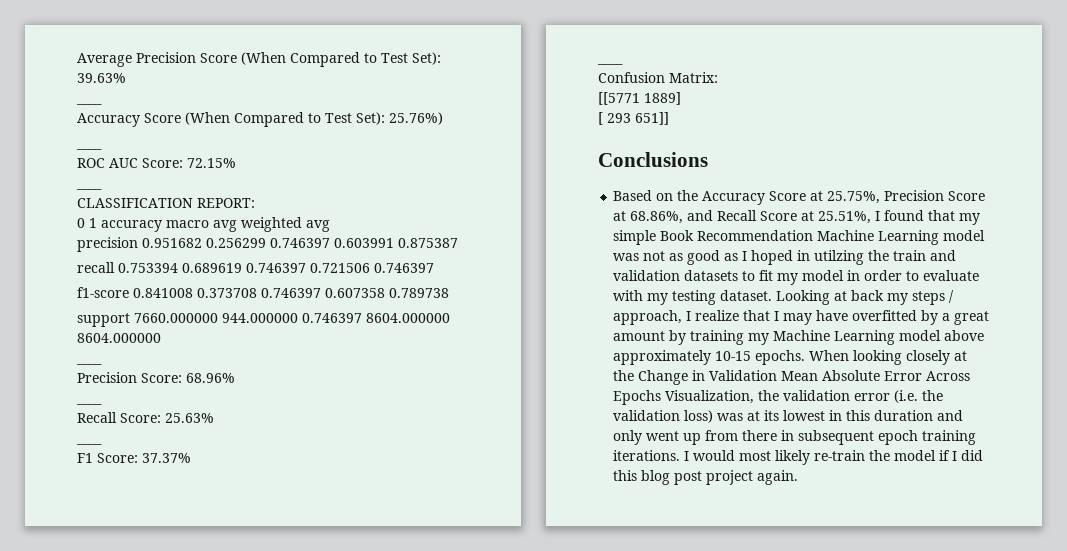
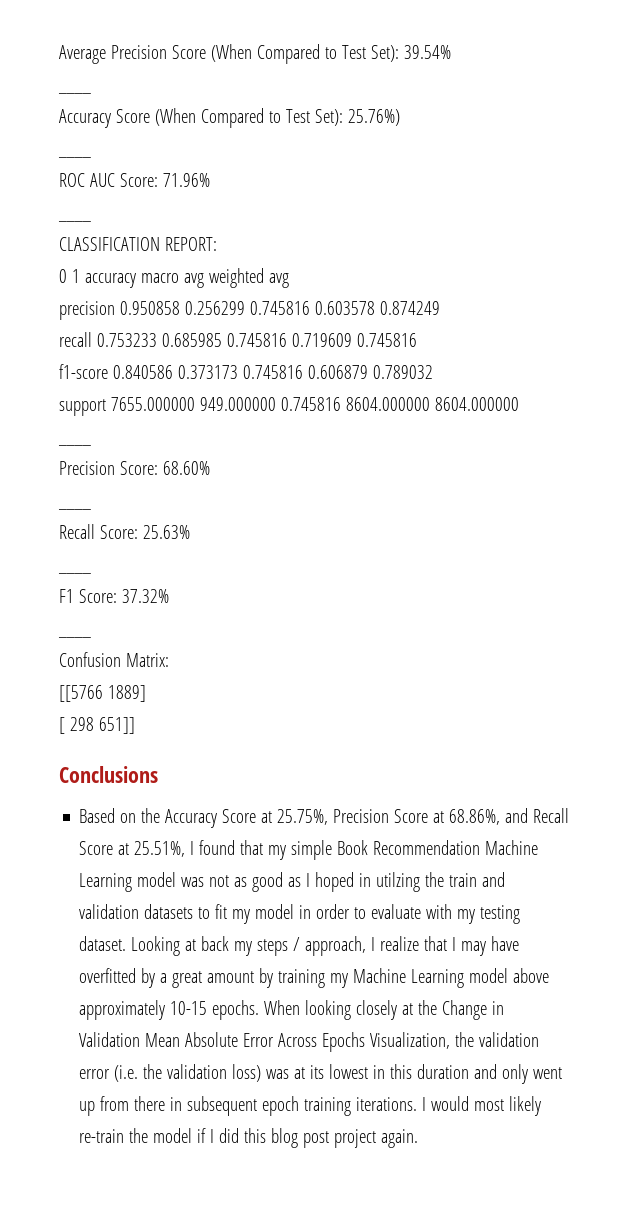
[77,73,126,83] 39.63% -> [403,45,451,59] 39.54%
[187,158,236,168] 72.15% -> [162,173,210,187] 71.96%
[142,238,458,248] [77,262,434,273] [77,287,449,298] [77,313,362,327] 0.951682 0.256299 0.746397 0.603991 0.875387 // recall 0.753394 0.689619 0.746397 0.721506 0.746397 // f1-score 0.841008 0.373708 0.746397 0.607358 0.789738 // support 7660.000000 944.000000 0.746397 -> [119,301,440,315] [59,332,417,347] [59,364,433,379] [59,397,341,416] 0.950858 0.256299 0.745816 0.603578 0.874249 // recall 0.753233 0.685985 0.745816 0.719609 0.745816 // f1-score 0.840586 0.373173 0.745816 0.606879 0.789032 // support 7655.000000 949.000000 0.745816
[186,373,235,383] 68.96% -> [162,461,210,475] 68.60%
[142,453,191,463] 37.37% -> [121,589,169,603] 37.32%
[598,92,640,105] [[5771 -> [59,685,103,702] [[5766
[607,113,631,123] 293 -> [69,717,94,731] 298

